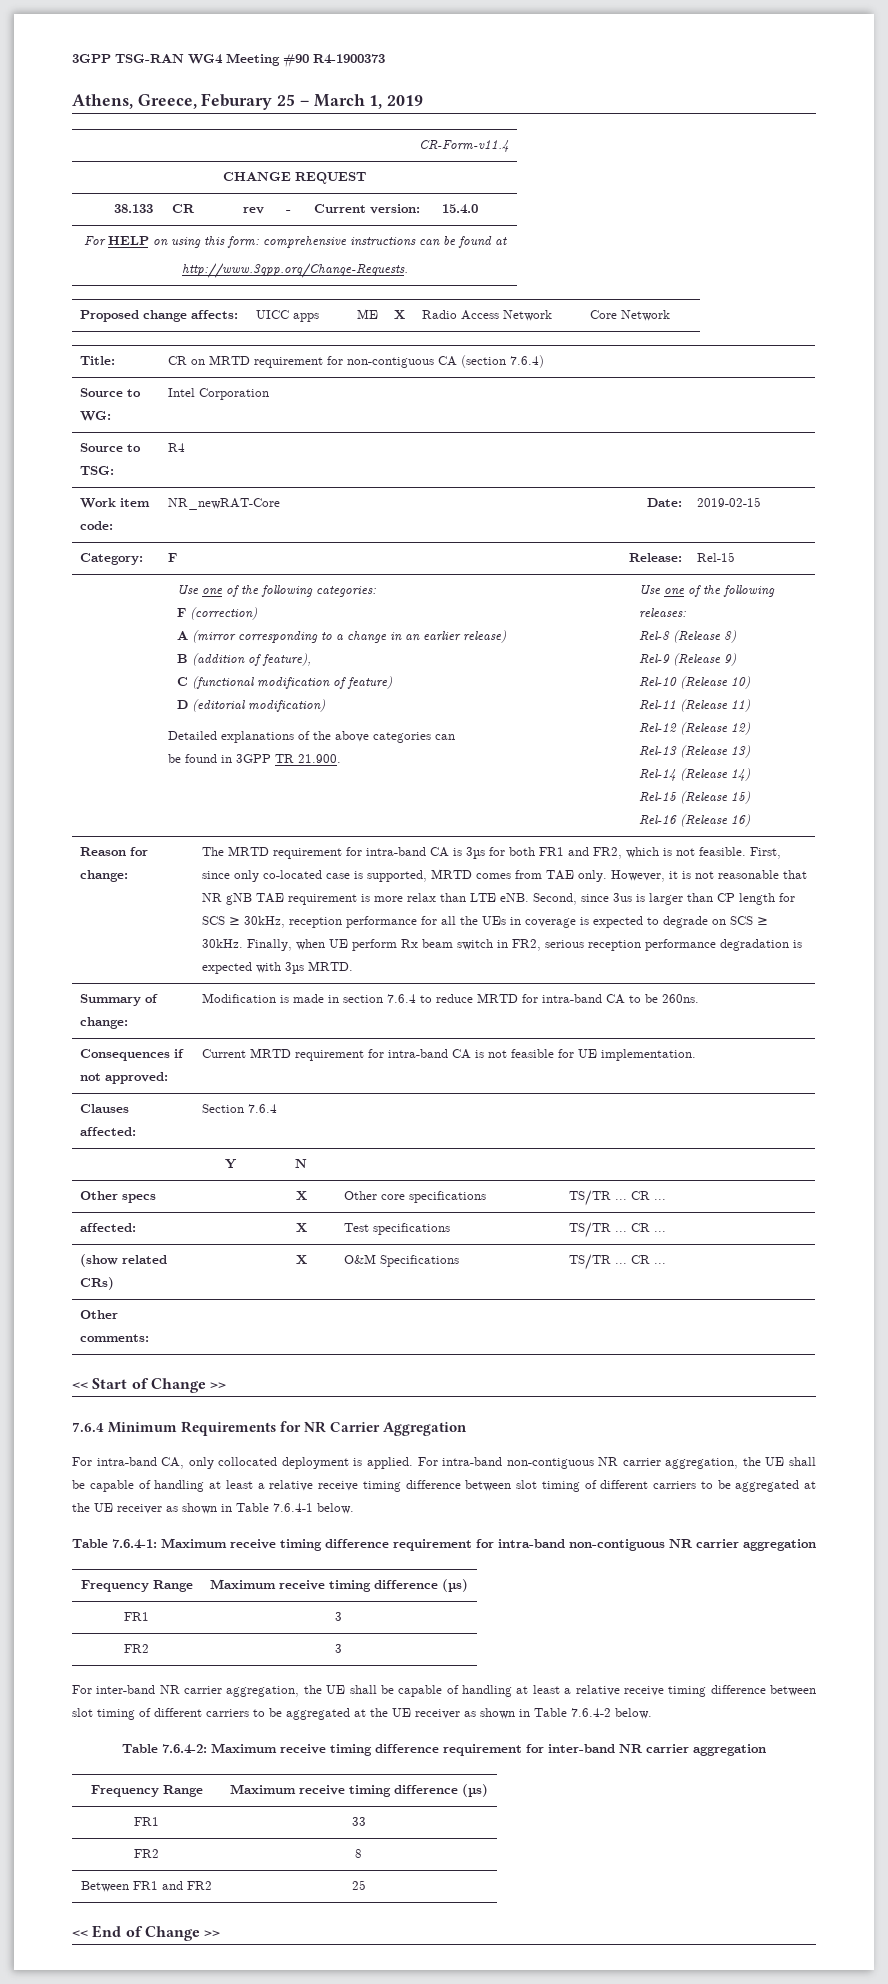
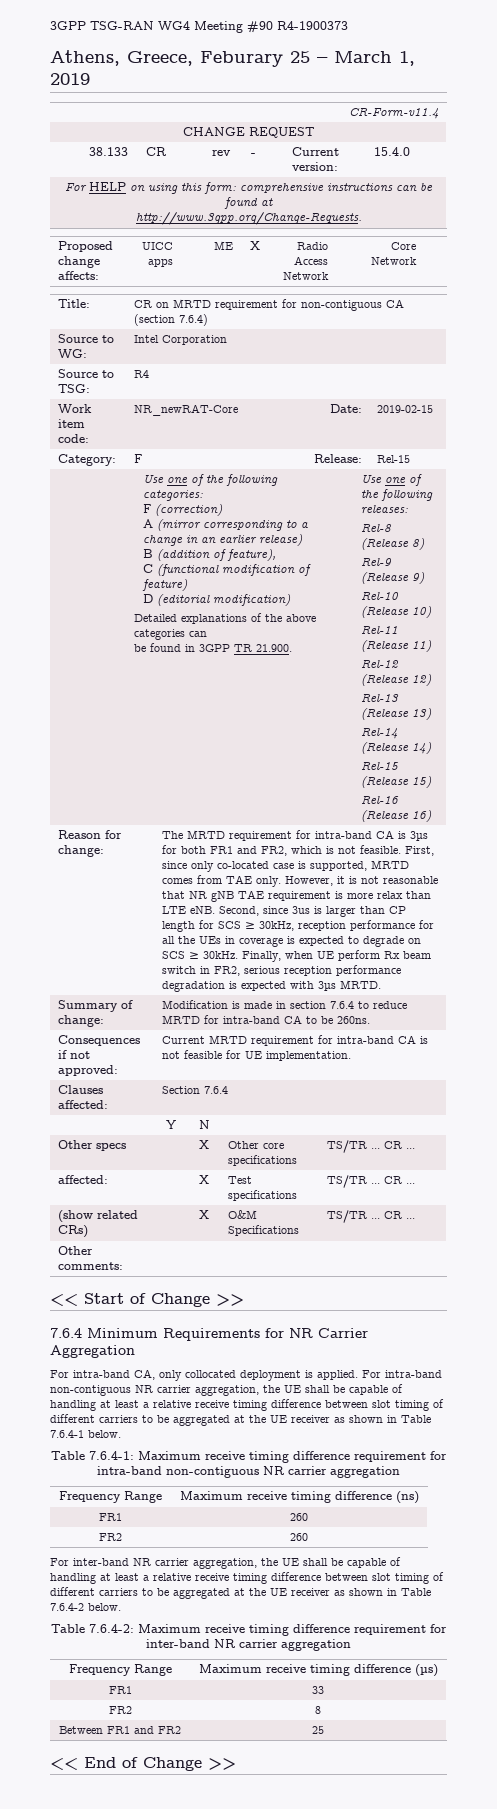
[441,1579,468,1593] [124,1612,149,1621] [335,1612,342,1621] [124,1644,149,1653] [335,1644,342,1653] (µs) // FR1 | 3 // FR2 | 3 -> [395,1491,419,1504] [99,1513,122,1521] [290,1513,308,1521] [99,1533,122,1541] [290,1533,308,1541] (ns) // FR1 | 260 // FR2 | 260

